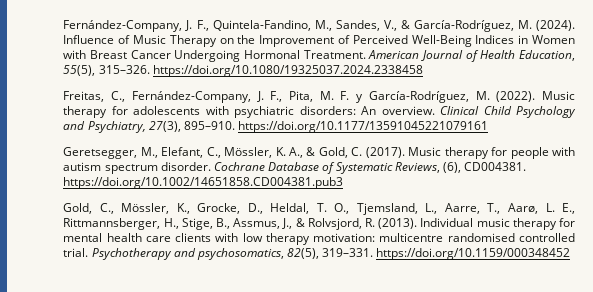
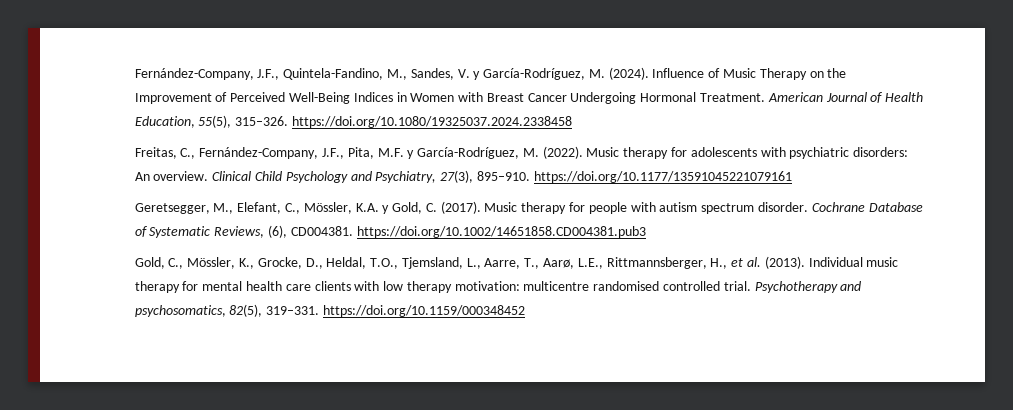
[63,20,209,32] Fernández-Company, J. F., -> [134,68,280,80] Fernández-Company, J.F.,
[383,20,410,31] V., & -> [457,69,481,80] V. y
[256,91,350,102] J. F., Pita, M. F. -> [322,147,404,159] J.F., Pita, M.F.
[275,147,316,158] K. A., & -> [355,203,390,214] K.A. y
[316,203,350,214] T. O., -> [370,258,399,269] T.O.,
[545,203,575,214] [63,218,375,230] L. E., Rittmannsberger, H., Stige, B., Assmus, J., & Rolvsjord, R. -> [577,257,761,269] L.E., Rittmannsberger, H., et al.

